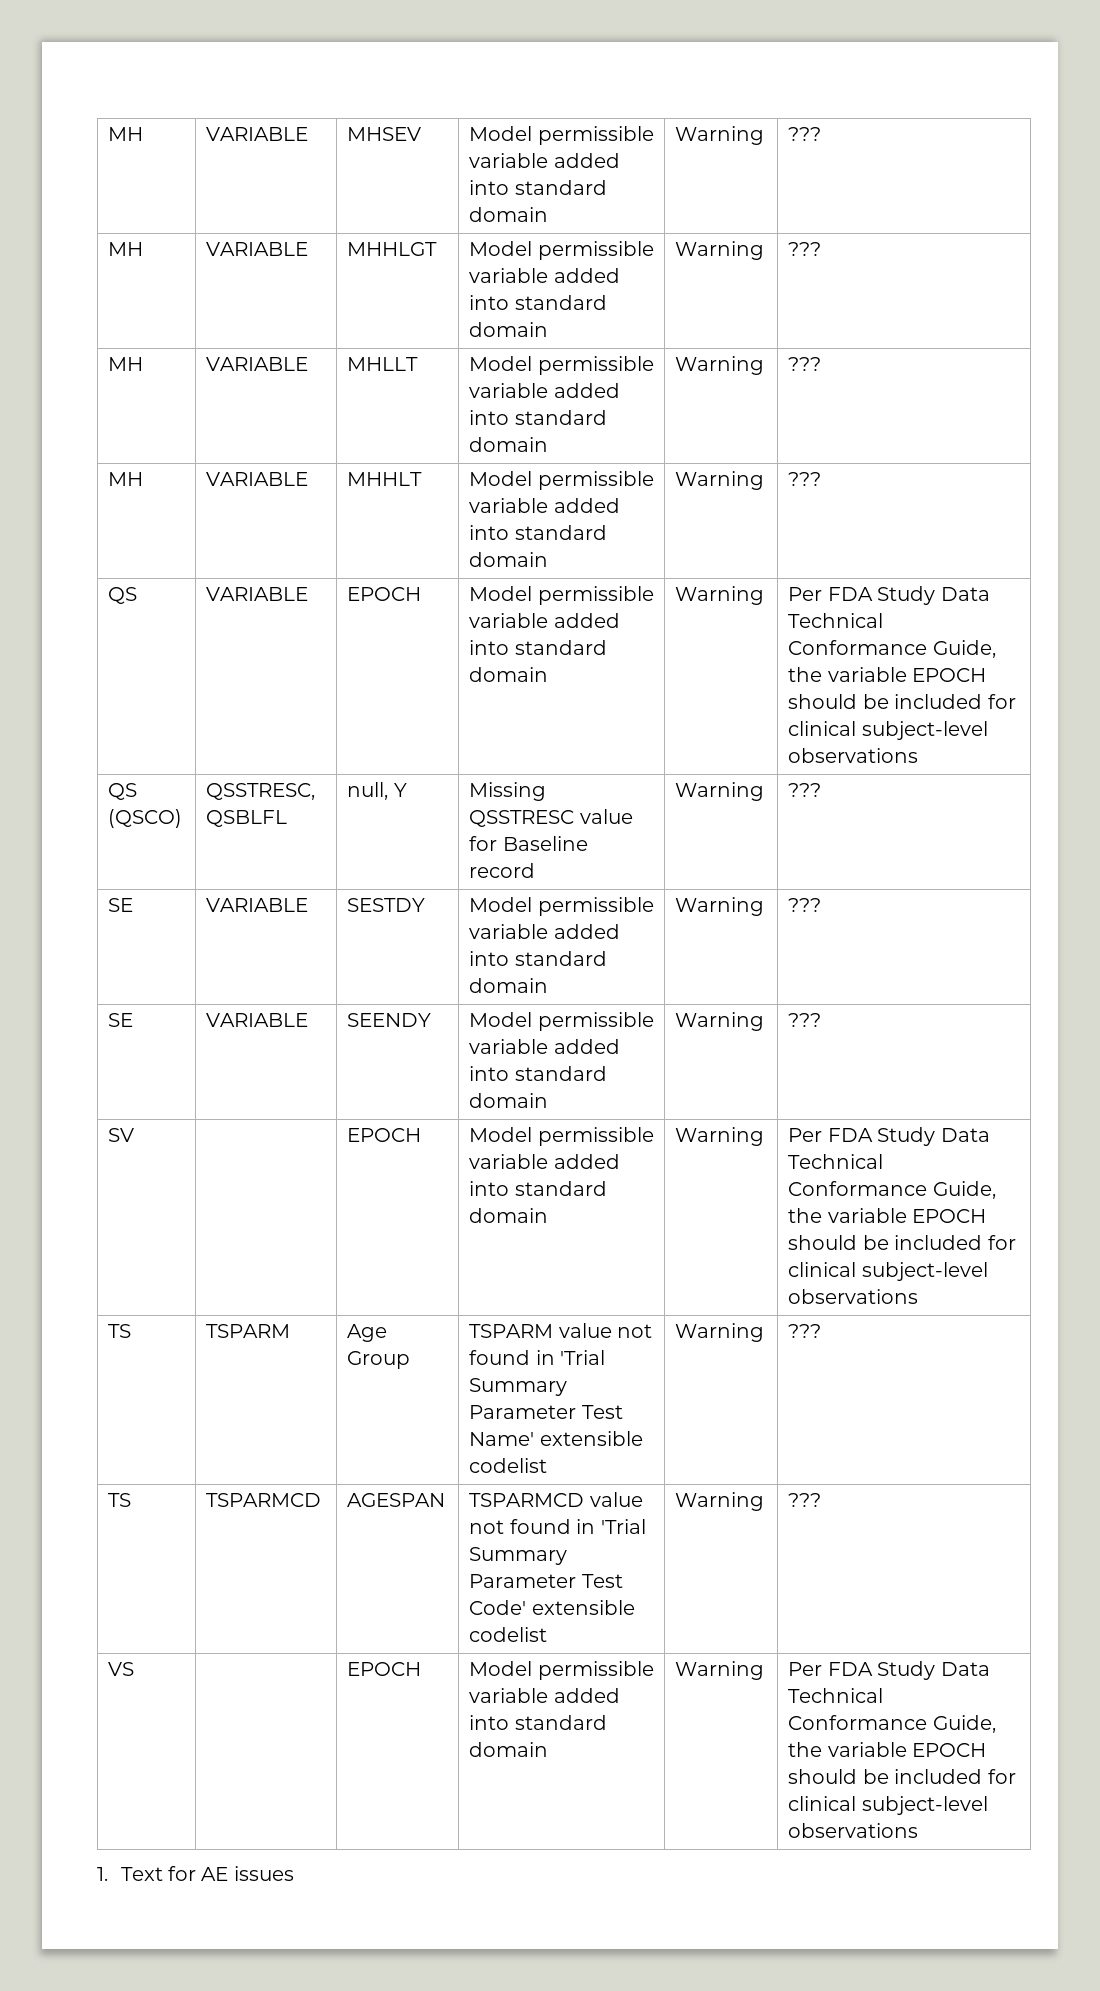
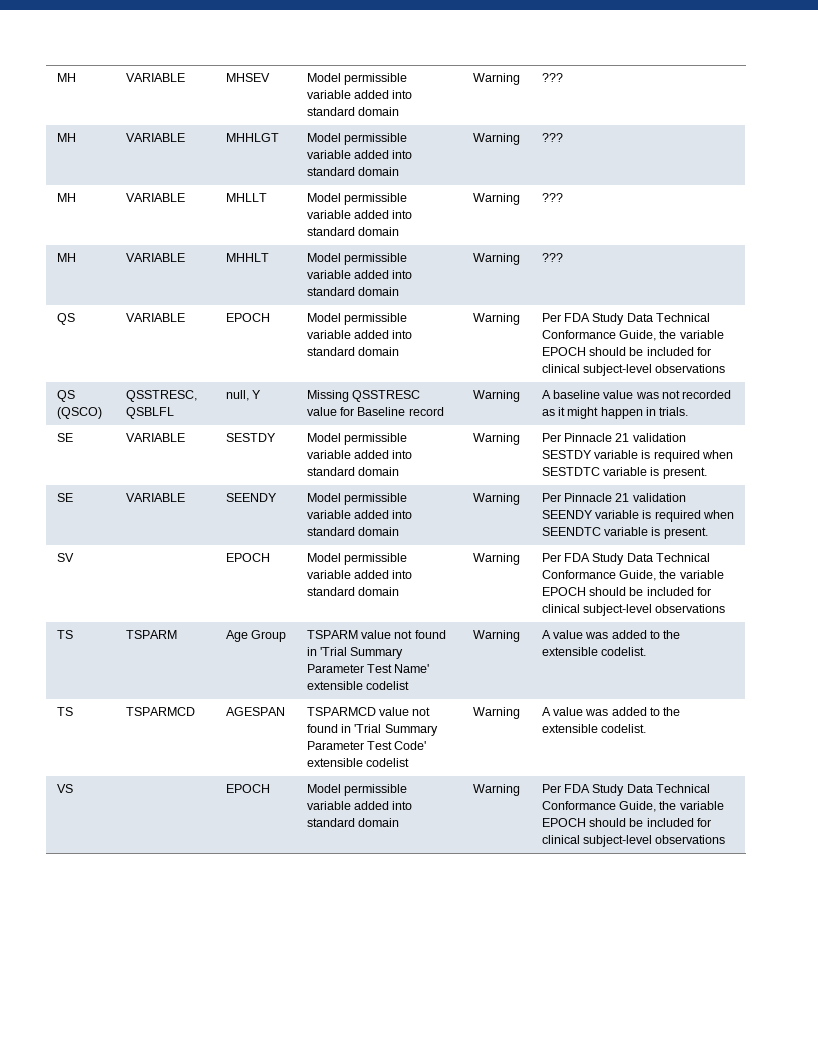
[788,783,822,797] ??? -> [541,390,732,399] [541,407,689,419] A baseline value was not recorded as it might happen in trials.
[788,898,822,912] ??? -> [541,433,686,442] [541,450,733,462] [541,467,707,479] Per Pinnacle 21 validation SESTDY variable is required when SESTDTC variable is present.
[788,1013,822,1027] ??? -> [541,493,686,502] [541,510,734,522] [541,527,708,539] Per Pinnacle 21 validation SEENDY variable is required when SEENDTC variable is present.
[788,1324,822,1338] ??? -> [541,630,681,639] [541,647,646,656] A value was added to the extensible codelist.
[788,1493,822,1507] ??? -> [541,707,681,716] [541,724,646,733] A value was added to the extensible codelist.
[97,1866,294,1881] // 1. Text for AE issues -> (726, 839) none

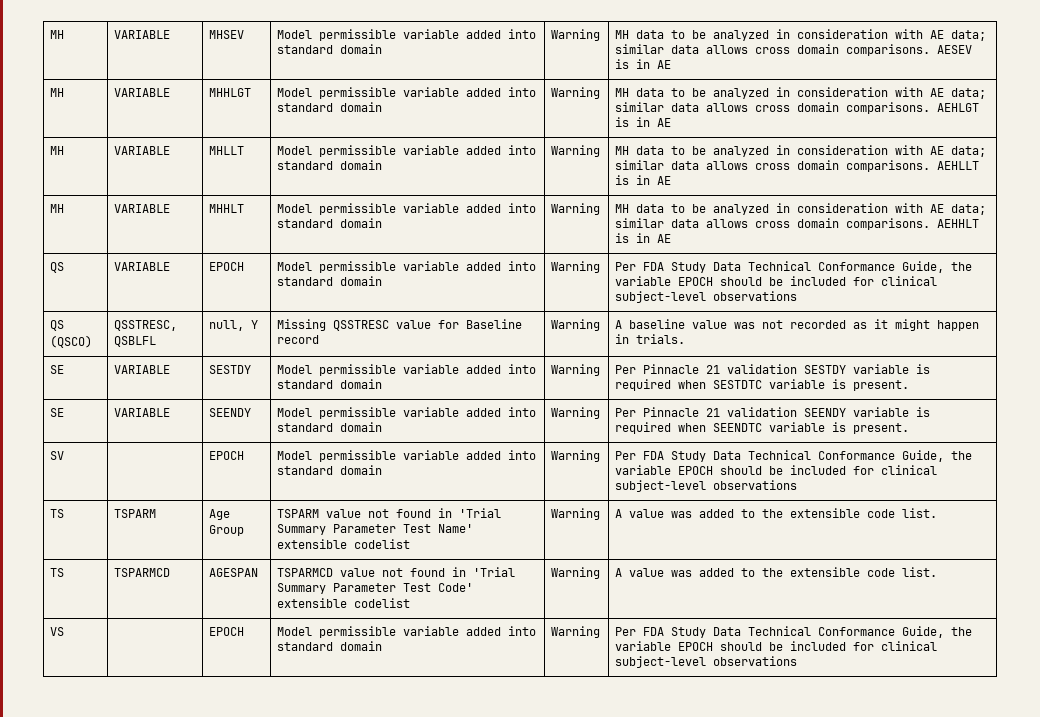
[541,73,563,82] ??? -> [615,29,987,41] [615,44,973,56] [615,59,672,69] MH data to be analyzed in consideration with AE data; similar data allows cross domain comparisons. AESEV is in AE
[541,133,563,142] ??? -> [615,87,987,99] [615,102,980,114] [615,117,672,127] MH data to be analyzed in consideration with AE data; similar data allows cross domain comparisons. AEHLGT is in AE
[541,193,563,202] ??? -> [615,145,987,157] [615,160,980,172] [615,175,672,185] MH data to be analyzed in consideration with AE data; similar data allows cross domain comparisons. AEHLLT is in AE
[541,253,563,262] ??? -> [615,203,987,215] [615,218,980,230] [615,233,672,243] MH data to be analyzed in consideration with AE data; similar data allows cross domain comparisons. AEHHLT is in AE
[600,647,646,656] codelist. -> [867,508,938,518] code list.
[600,724,646,733] codelist. -> [867,567,938,577] code list.

